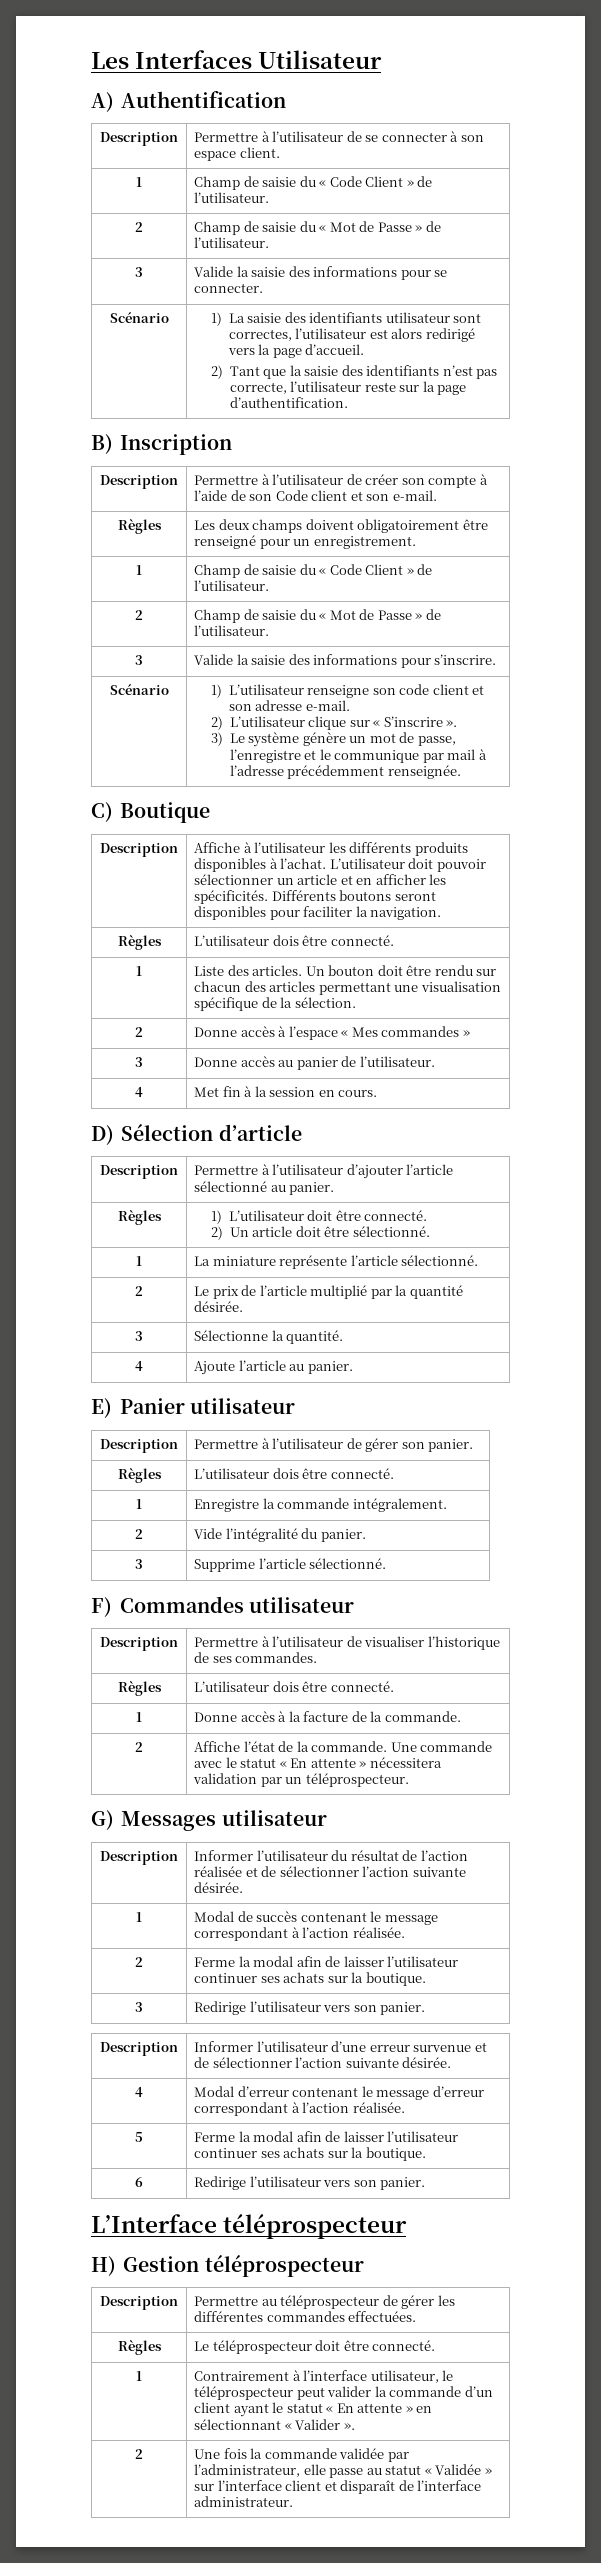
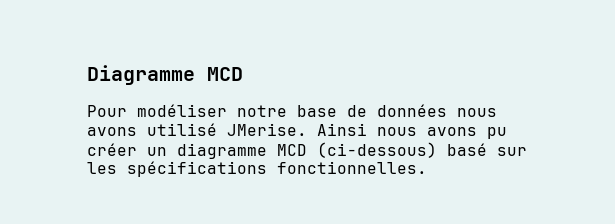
[91,50,383,69] [91,91,287,112] [100,132,178,146] [194,131,484,142] [194,147,280,161] [136,177,142,187] [194,176,433,190] [194,192,270,203] [135,222,143,232] [194,221,441,235] [194,237,270,248] [135,267,143,277] [194,266,448,280] [194,283,264,293] [109,312,169,323] [211,312,482,326] [228,328,475,342] [227,344,365,358] [211,365,498,379] [229,381,467,395] [229,397,348,408] [91,434,233,455] [100,475,178,489] [194,474,488,488] [194,490,437,501] [117,519,162,534] [194,519,488,533] [194,535,416,549] [136,565,142,575] [194,564,433,578] [194,580,270,591] [135,610,143,620] [194,609,441,623] [194,625,270,636] [135,655,143,665] [194,654,497,668] [109,684,169,695] [211,684,485,698] [228,700,350,711] [211,716,458,730] [211,732,456,747] [229,749,487,763] [229,765,461,779] [91,802,211,823] [100,843,178,857] [194,842,468,856] [194,858,486,872] [194,874,447,885] [194,890,436,904] [194,906,442,920] [117,935,162,950] [194,935,394,946] [136,966,142,976] [194,965,497,976] [194,981,501,995] [194,997,356,1011] [135,1027,143,1037] [194,1026,470,1040] [135,1057,143,1067] [194,1056,435,1070] [135,1087,143,1097] [194,1086,378,1097] [91,1124,302,1145] [100,1165,178,1179] [194,1164,454,1179] [194,1181,335,1195] [117,1210,162,1225] [211,1210,428,1224] [211,1226,430,1240] [136,1256,142,1266] [194,1255,479,1269] [135,1286,143,1296] [194,1285,463,1299] [194,1301,244,1312] [135,1331,143,1341] [194,1330,344,1344] [135,1361,143,1371] [194,1360,353,1375] [91,1398,295,1418] [100,1439,178,1453] [194,1438,474,1452] [117,1468,162,1483] [194,1468,394,1479] [136,1499,142,1509] [194,1498,447,1512] [135,1529,143,1539] [194,1528,366,1542] [135,1559,143,1569] [194,1558,387,1572] [91,1596,354,1617] [100,1637,178,1651] [194,1636,500,1650] [194,1652,318,1663] [117,1681,162,1696] [194,1681,394,1692] [136,1712,142,1722] [194,1711,461,1722] [135,1742,143,1752] [194,1741,493,1752] [194,1757,442,1768] [193,1773,409,1787] [91,1810,327,1831] [100,1851,178,1865] [194,1850,468,1861] [194,1866,466,1877] [194,1882,244,1893] [136,1912,142,1922] [194,1911,438,1925] [194,1927,405,1941] [135,1957,143,1967] [194,1956,459,1967] [194,1972,426,1986] [135,2002,143,2012] [194,2001,426,2015] [100,2042,178,2056] [194,2041,487,2052] [194,2057,452,2068] [135,2087,143,2097] [194,2086,484,2100] [194,2102,405,2116] [135,2132,143,2142] [194,2131,459,2142] [194,2147,426,2161] [135,2177,143,2187] [194,2176,426,2190] [91,2214,408,2239] [91,2255,364,2277] [100,2296,178,2310] [194,2295,455,2309] [194,2311,417,2322] [117,2340,162,2355] [194,2340,436,2354] [136,2371,142,2381] [194,2370,454,2383] [194,2386,493,2400] [194,2402,433,2417] [194,2419,355,2430] [135,2449,143,2459] [194,2448,409,2462] [194,2464,492,2478] [194,2480,482,2494] [194,2496,294,2507] Les Interfaces Utilisateur // A) Authentification // Description | Permettre à l’utilisateur de se connecter à son espace client. // 1 | Champ de saisie du « Code Client » de l’utilisateur. // 2 | Champ de saisie du « Mot de Passe » de l’utilisateur. // 3 | Valide la saisie des informations pour se connecter. // Scénario | 1) La saisie des identifiants utilisateur sont correctes, l’utilisateur est alors redirigé vers la page d’accueil. // 2) Tant que la saisie des identifiants n’est pas correcte, l’utilisateur reste sur la page d’authentification. // B) Inscription // Description | Permettre à l’utilisateur de créer son compte à l’aide de son Code client et son e-mail. // Règles | Les deux champs doivent obligatoirement être renseigné pour un enregistrement. // 1 | Champ de saisie du « Code Client » de l’utilisateur. // 2 | Champ de saisie du « Mot de Passe » de l’utilisateur. // 3 | Valide la saisie des informations pour s’inscrire. // Scénario | 1) L’utilisateur renseigne son code client et son adresse e-mail. // 2) L’utilisateur clique sur « S’inscrire ». // 3) Le système génère un mot de passe, l’enregistre et le communique par mail à l’adresse précédemment renseignée. // C) Boutique // Description | Affiche à l’utilisateur les différents produits disponibles à l’achat. L’utilisateur doit pouvoir sélectionner un article et en afficher les spécificités. Différents boutons seront disponibles pour faciliter la navigation. // Règles | L’utilisateur dois être connecté. // 1 | Liste des articles. Un bouton doit être rendu sur chacun des articles permettant une visualisation spécifique de la sélection. // 2 | Donne accès à l’espace « Mes commandes » // 3 | Donne accès au panier de l’utilisateur. // 4 | Met fin à la session en cours. // D) Sélection d’article // Description | Permettre à l’utilisateur d’ajouter l’article sélectionné au panier. // Règles | 1) L’utilisateur doit être connecté. // 2) Un article doit être sélectionné. // 1 | La miniature représente l’article sélectionné. // 2 | Le prix de l’article multiplié par la quantité désirée. // 3 | Sélectionne la quantité. // 4 | Ajoute l’article au panier. // E) Panier utilisateur // Description | Permettre à l’utilisateur de gérer son panier. // Règles | L’utilisateur dois être connecté. // 1 | Enregistre la commande intégralement. // 2 | Vide l’intégralité du panier. // 3 | Supprime l’article sélectionné. // F) Commandes utilisateur // Description | Permettre à l’utilisateur de visualiser l’historique de ses commandes. // Règles | L’utilisateur dois être connecté. // 1 | Donne accès à la facture de la commande. // 2 | Affiche l’état de la commande. Une commande avec le statut « En attente » nécessitera validation par un téléprospecteur. // G) Messages utilisateur // Description | Informer l’utilisateur du résultat de l’action réalisée et de sélectionner l’action suivante désirée. // 1 | Modal de succès contenant le message correspondant à l’action réalisée. // 2 | Ferme la modal afin de laisser l’utilisateur continuer ses achats sur la boutique. // 3 | Redirige l’utilisateur vers son panier. // Description | Informer l’utilisateur d’une erreur survenue et de sélectionner l’action suivante désirée. // 4 | Modal d’erreur contenant le message d’erreur correspondant à l’action réalisée. // 5 | Ferme la modal afin de laisser l’utilisateur continuer ses achats sur la boutique. // 6 | Redirige l’utilisateur vers son panier. // L’Interface téléprospecteur // H) Gestion téléprospecteur // Description | Permettre au téléprospecteur de gérer les différentes commandes effectuées. // Règles | Le téléprospecteur doit être connecté. // 1 | Contrairement à l’interface utilisateur, le téléprospecteur peut valider la commande d’un client ayant le statut « En attente » en sélectionnant « Valider ». // 2 | Une fois la commande validée par l’administrateur, elle passe au statut « Validée » sur l’interface client et disparaît de l’interface administrateur. -> [87,65,243,85] [87,104,497,117] [87,123,507,139] [87,142,527,159] [87,161,427,177] Diagramme MCD // Pour modéliser notre base de données nous avons utilisé JMerise. Ainsi nous avons pu créer un diagramme MCD (ci-dessous) basé sur les spécifications fonctionnelles.

